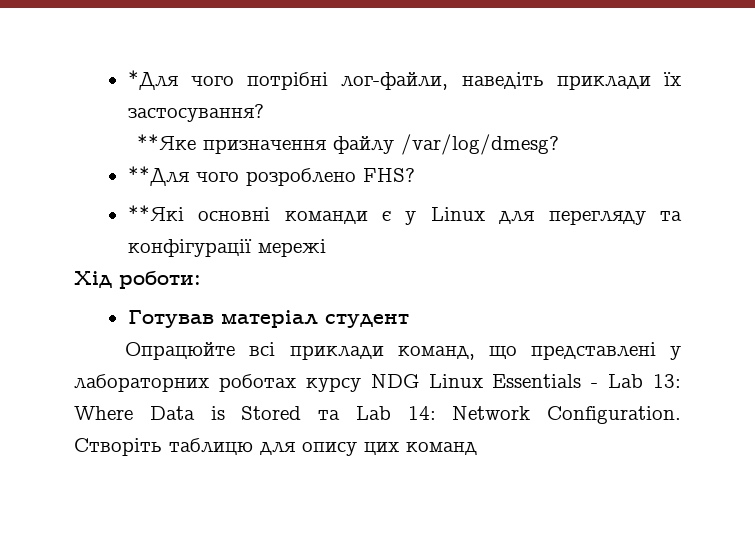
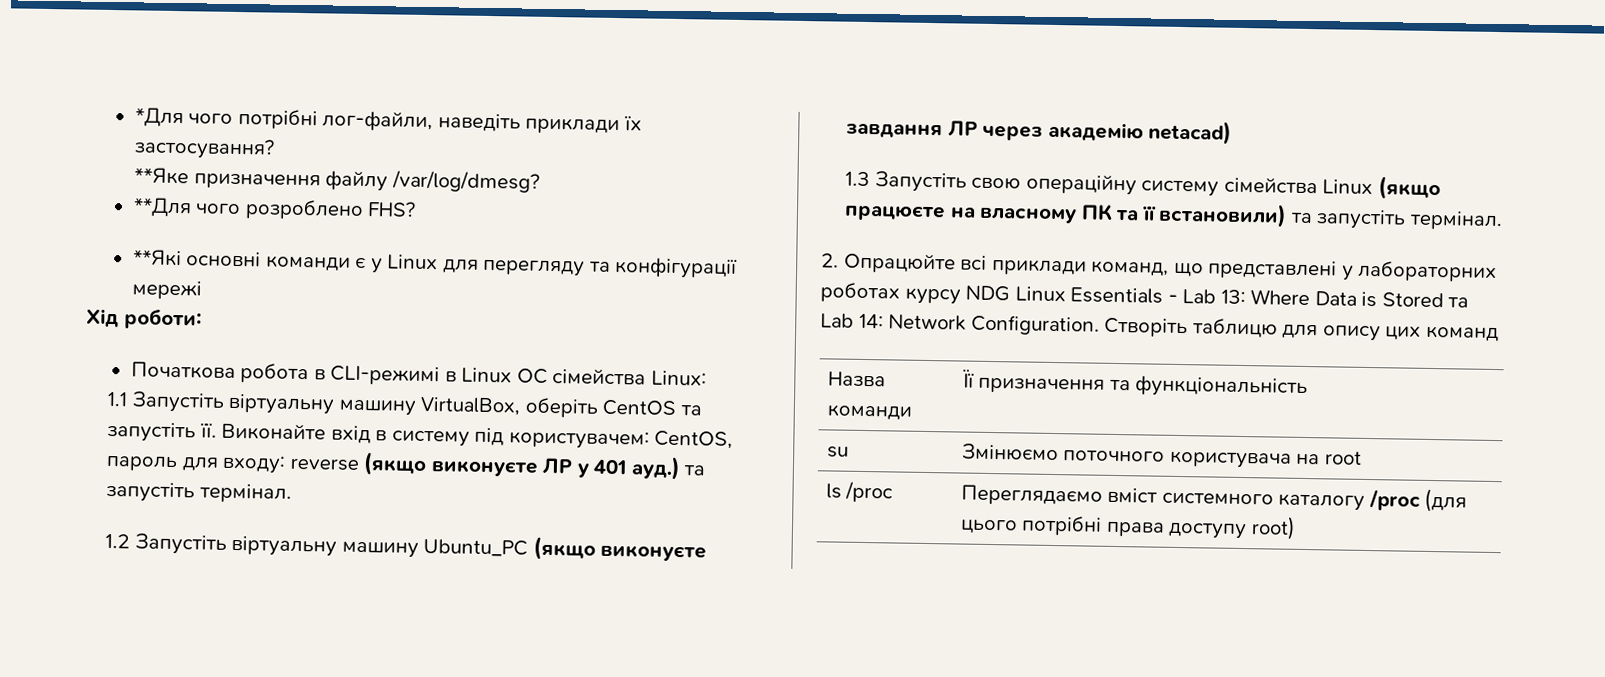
[127,310,409,328] Готував матеріал студент // -> [130,361,707,386] [106,391,702,418] [106,421,734,450] [105,452,706,481] [105,481,292,503] [104,533,708,562] [845,120,1233,145] [844,171,1441,201] [843,202,1503,231] [821,253,839,268] Початкова робота в CLI-режимі в Linux ОС сімейства Linux: // 1.1 Запустіть віртуальну машину VirtualBox, оберіть CentOS та запустіть її. Виконайте вхід в систему під користувачем: CentOS, пароль для входу: reverse (якщо виконуєте ЛР у 401 ауд.) та запустіть термінал. // 1.2 Запустіть віртуальну машину Ubuntu_PC (якщо виконуєте завдання ЛР через академію netacad) // 1.3 Запустіть свою операційну систему сімейства Linux (якщо працюєте на власному ПК та її встановили) та запустіть термінал. // 2.
(477, 448) none -> [827,371,886,387] [826,404,912,420] [961,369,1309,399] [826,446,849,458] [961,443,1362,469] [825,481,894,503] [960,484,1468,513] [959,515,1296,540] // Назва команди | Її призначення та функціональність // su | Змінюємо поточного користувача на root // ls /proc | Переглядаємо вміст системного каталогу /proc (для цього потрібні права доступу root)

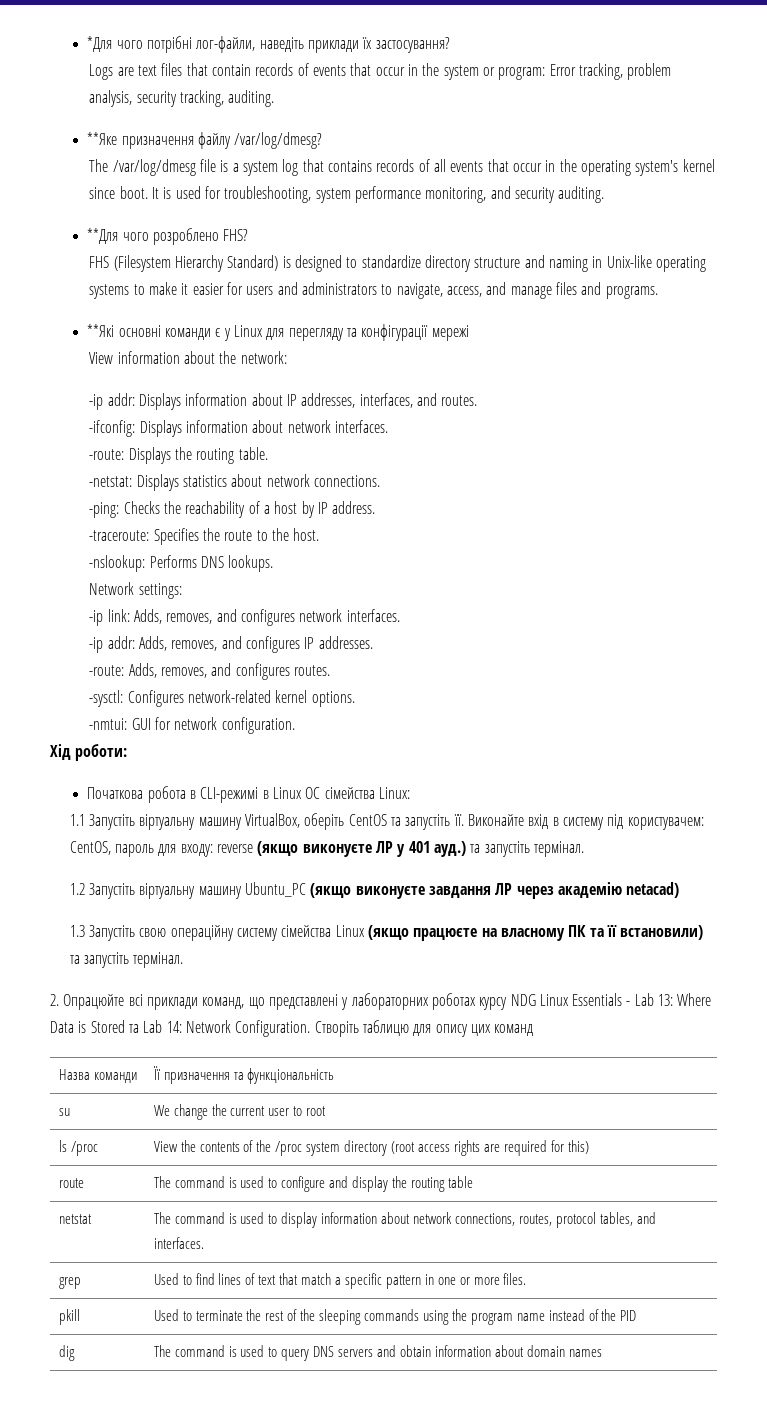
[133,167,540,193] [132,197,417,221] **Яке призначення файлу /var/log/dmesg? // **Для чого розроблено FHS? -> [89,63,672,80] [89,90,275,107] [87,132,323,149] [89,159,715,176] [89,186,605,203] [87,228,249,245] [89,255,706,272] [89,282,658,299] Logs are text files that contain records of events that occur in the system or program: Error tracking, problem analysis, security tracking, auditing. // **Яке призначення файлу /var/log/dmesg? // The /var/log/dmesg file is a system log that contains records of all events that occur in the operating system's kernel since boot. It is used for troubleshooting, system performance monitoring, and security auditing. // **Для чого розроблено FHS? // FHS (Filesystem Hierarchy Standard) is designed to standardize directory structure and naming in Unix-like operating systems to make it easier for users and administrators to navigate, access, and manage files and programs.
(202, 290) none -> [89,351,287,364] [89,393,478,410] [89,420,389,437] [89,447,268,464] [89,474,381,491] [89,501,376,518] [89,528,320,545] [89,555,274,572] [89,582,182,599] [89,609,400,626] [89,636,373,653] [89,663,331,680] [89,690,355,707] [89,717,295,734] // View information about the network: // -ip addr: Displays information about IP addresses, interfaces, and routes. // -ifconfig: Displays information about network interfaces. // -route: Displays the routing table. // -netstat: Displays statistics about network connections. // -ping: Checks the reachability of a host by IP address. // -traceroute: Specifies the route to the host. // -nslookup: Performs DNS lookups. // Network settings: // -ip link: Adds, removes, and configures network interfaces. // -ip addr: Adds, removes, and configures IP addresses. // -route: Adds, removes, and configures routes. // -sysctl: Configures network-related kernel options. // -nmtui: GUI for network configuration.
[961,443,1362,469] [825,481,894,503] [960,484,1468,513] [959,515,1296,540] Змінюємо поточного користувача на root // ls /proc | Переглядаємо вміст системного каталогу /proc (для цього потрібні права доступу root) -> [153,1104,327,1120] [58,1140,98,1156] [153,1140,589,1156] [58,1178,84,1188] [153,1176,473,1192] [58,1214,92,1224] [153,1212,656,1228] [153,1237,204,1249] [58,1277,81,1289] [153,1273,527,1289] [58,1309,80,1325] [153,1309,637,1325] [58,1345,75,1361] [153,1345,602,1361] We change the current user to root // ls /proc | View the contents of the /proc system directory (root access rights are required for this) // route | The command is used to configure and display the routing table // netstat | The command is used to display information about network connections, routes, protocol tables, and interfaces. // grep | Used to find lines of text that match a specific pattern in one or more files. // pkill | Used to terminate the rest of the sleeping commands using the program name instead of the PID // dig | The command is used to query DNS servers and obtain information about domain names

